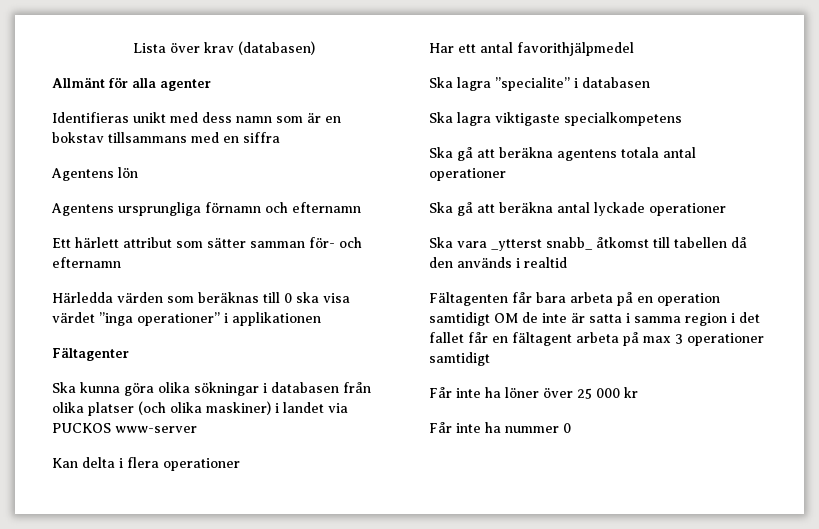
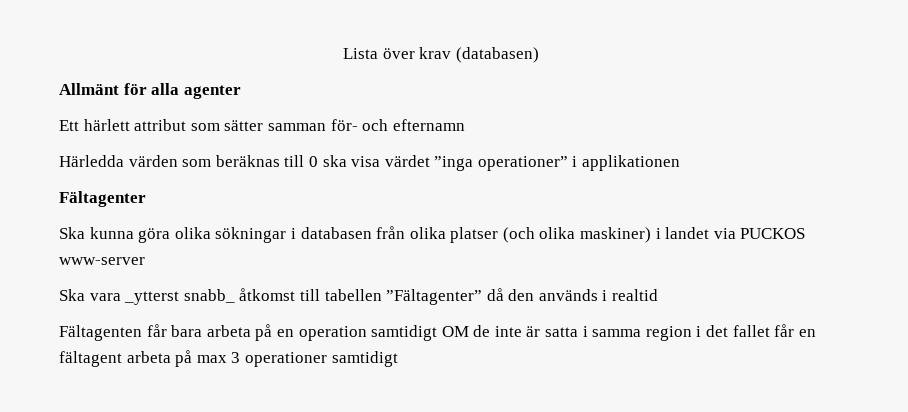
[52,112,341,123] [52,132,280,143] [51,167,138,181] [51,202,361,216] // Identifieras unikt med dess namn som är en bokstav tillsammans med en siffra // Agentens lön // Agentens ursprungliga förnamn och efternamn -> (241, 92) none
[52,457,240,471] [429,42,634,56] [429,77,650,91] [429,112,682,126] [429,147,696,161] [429,168,506,181] [429,202,726,216] // Kan delta i flera operationer // Har ett antal favorithjälpmedel // Ska lagra ”specialite” i databasen // Ska lagra viktigaste specialkompetens // Ska gå att beräkna agentens totala antal operationer // Ska gå att beräkna antal lyckade operationer -> (145, 261) none
(727, 242) none -> [386,289,483,305] ”Fältagenter”
[429,387,638,399] [429,422,571,433] // Får inte ha löner över 25 000 kr // Får inte ha nummer 0 -> (398, 359) none

